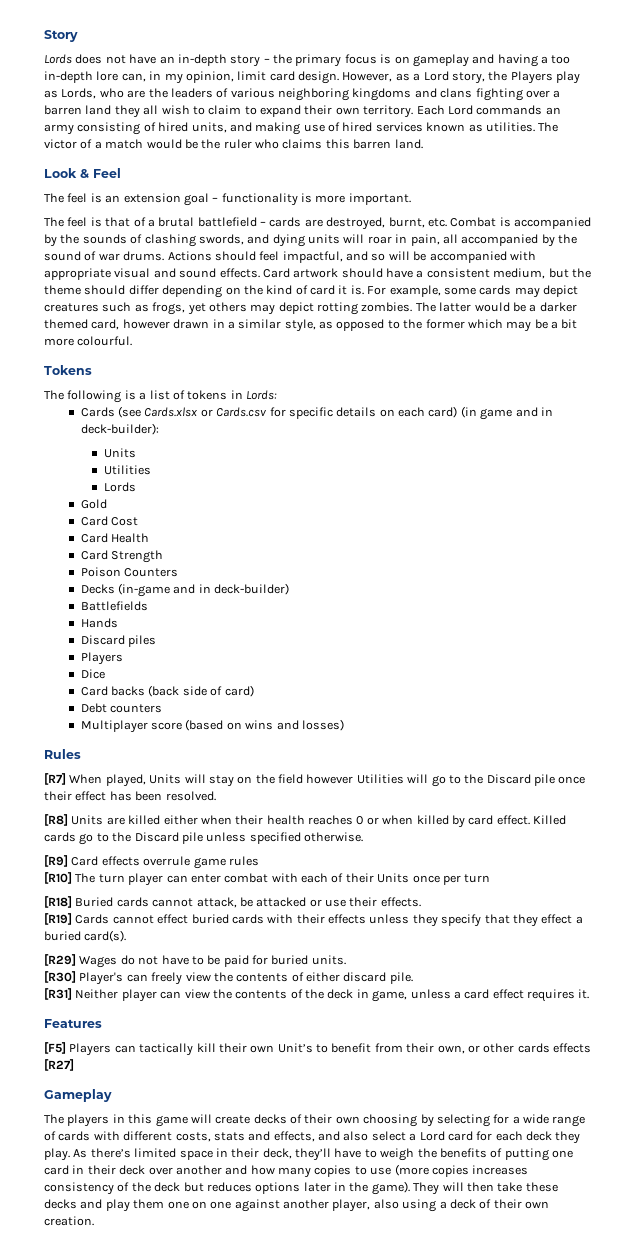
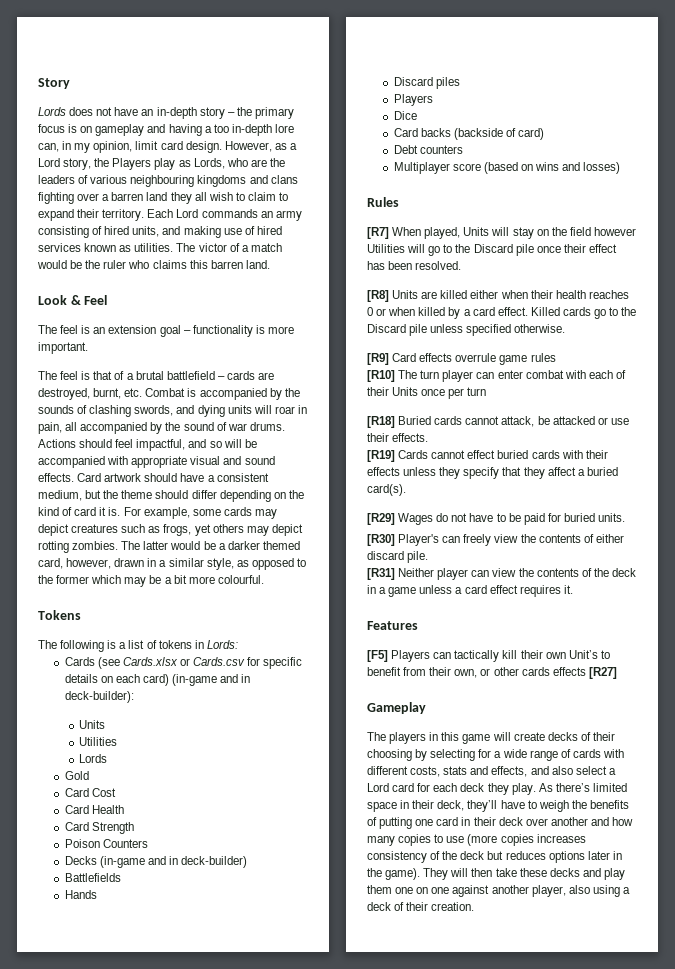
[278,88,349,101] neighboring -> [130,175,195,187] neighbouring
[335,107,360,115] own -> (100, 213) none
[122,319,170,329] however -> [66,558,112,569] however,
[460,406,513,420] (in game -> [172,674,218,686] (in-game
[148,685,207,697] (back side -> [454,128,504,140] (backside
(465, 821) none -> [463,309,471,316] a
[541,914,573,924] effect -> [547,467,576,476] affect
[372,990,408,1002] game, -> [379,587,417,597] a game
[335,1116,360,1124] own -> (615, 736) none
[525,1201,549,1209] own -> (429, 906) none

